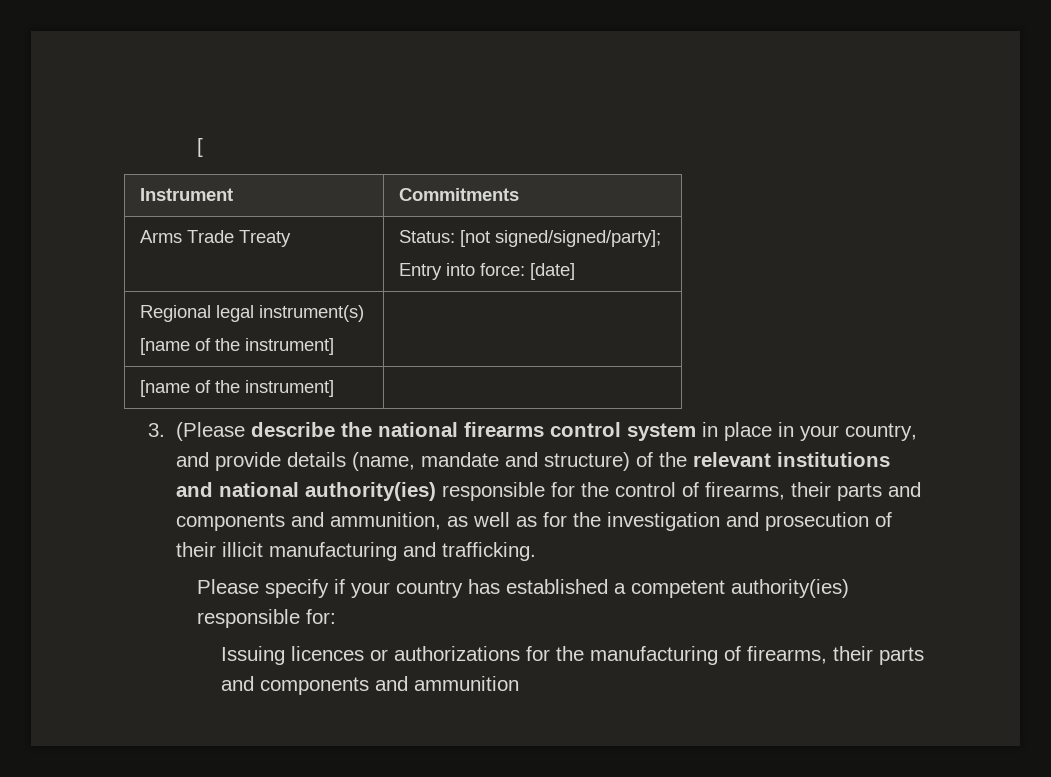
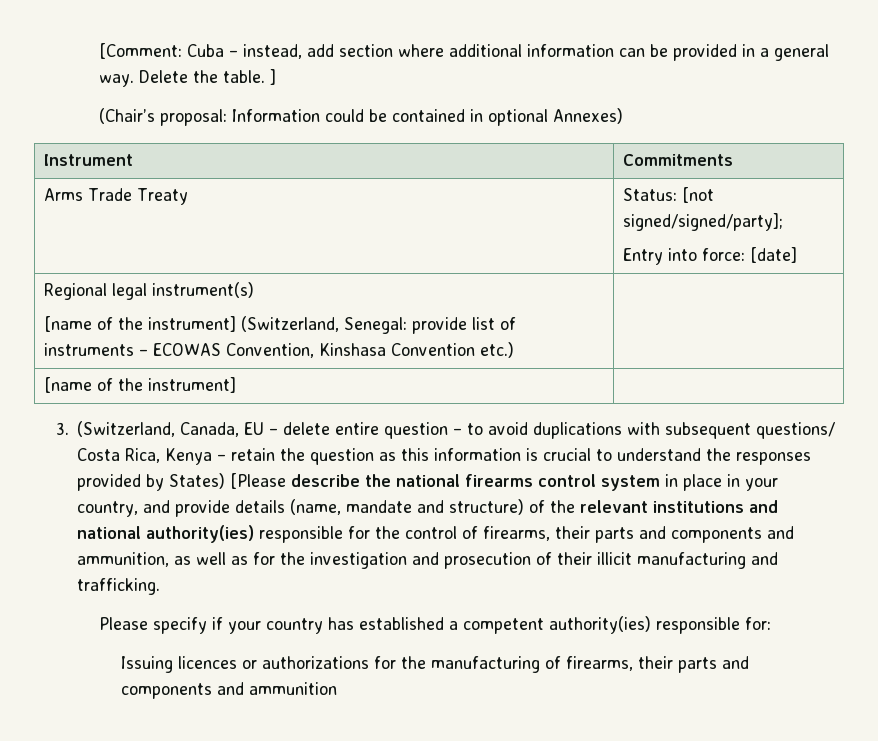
[197,138,204,157] [ -> [98,43,829,61] [98,69,276,87] [98,108,623,126] [Comment: Cuba – instead, add section where additional information can be provided in a general way. Delete the table. ] // (Chair’s proposal: Information could be contained in optional Annexes)
(334, 346) none -> [240,316,516,334] [43,342,514,358] (Switzerland, Senegal: provide list of instruments – ECOWAS Convention, Kinshasa Convention etc.)
[175,422,245,441] (Please -> [77,421,836,439] [77,448,812,465] [77,473,287,491] (Switzerland, Canada, EU – delete entire question – to avoid duplications with subsequent questions/ Costa Rica, Kenya – retain the question as this information is crucial to understand the responses provided by States) [Please

